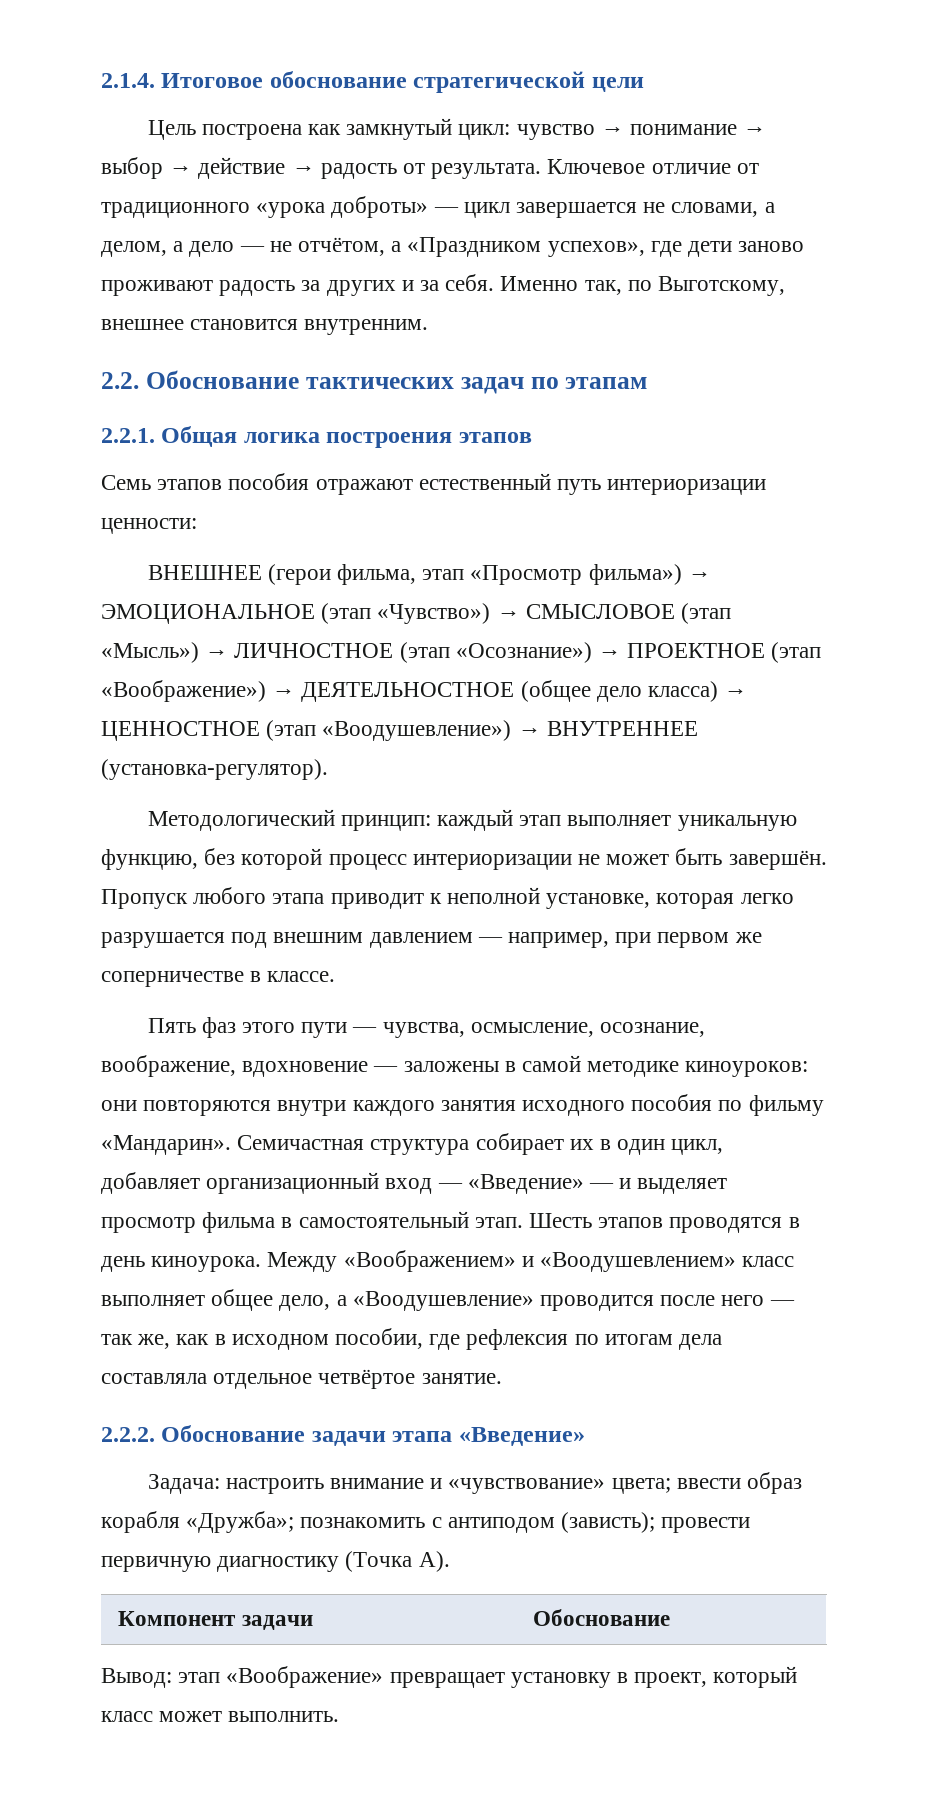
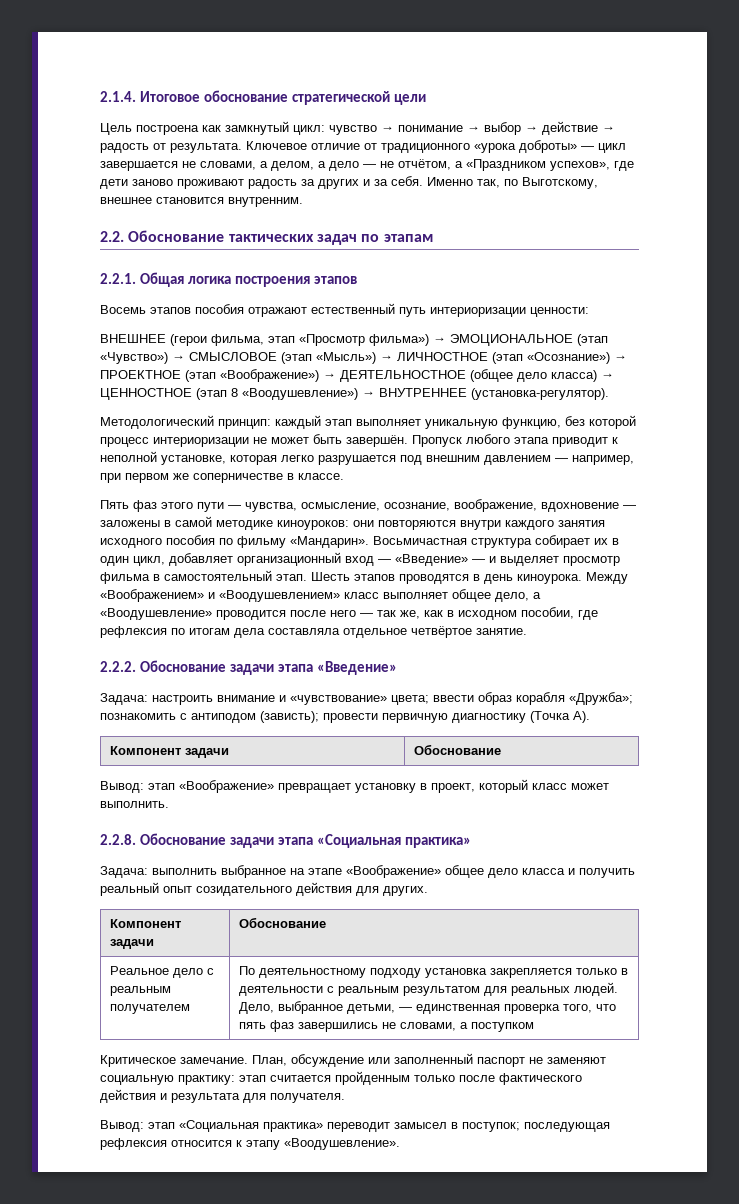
[101,475,151,490] Семь -> [100,305,146,314] Восемь
(317, 730) none -> [231,388,238,397] 8
[237,1135,365,1150] Семичастная -> [373,536,467,545] Восьмичастная
(340, 1716) none -> [100,833,472,848] [100,865,635,878] [100,882,428,896] [109,919,181,928] [109,939,154,949] [238,917,326,928] [109,966,214,978] [109,986,171,996] [109,1004,190,1014] [238,966,628,978] [238,982,618,996] [238,1001,616,1014] [238,1020,534,1032] [100,1053,606,1067] [100,1071,582,1085] [100,1089,345,1103] [100,1120,610,1132] [100,1138,400,1150] // 2.2.8. Обоснование задачи этапа «Социальная практика» // Задача: выполнить выбранное на этапе «Воображение» общее дело класса и получить реальный опыт созидательного действия для других. // Компонент задачи | Обоснование // Реальное дело с реальным получателем | По деятельностному подходу установка закрепляется только в деятельности с реальным результатом для реальных людей. Дело, выбранное детьми, — единственная проверка того, что пять фаз завершились не словами, а поступком // Критическое замечание. План, обсуждение или заполненный паспорт не заменяют социальную практику: этап считается пройденным только после фактического действия и результата для получателя. // Вывод: этап «Социальная практика» переводит замысел в поступок; последующая рефлексия относится к этапу «Воодушевление».

